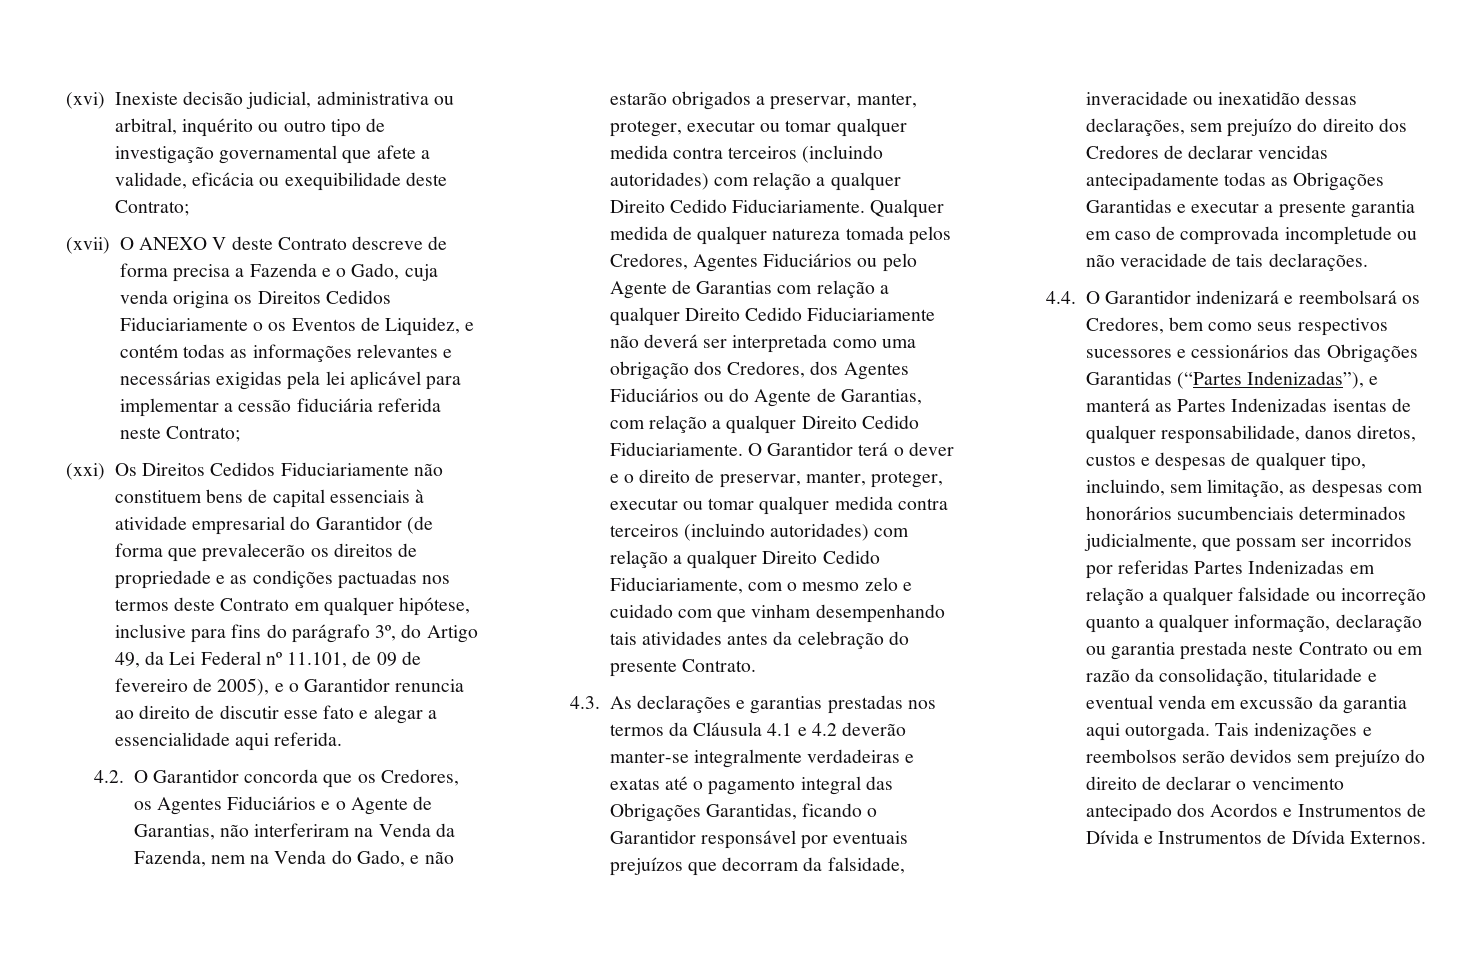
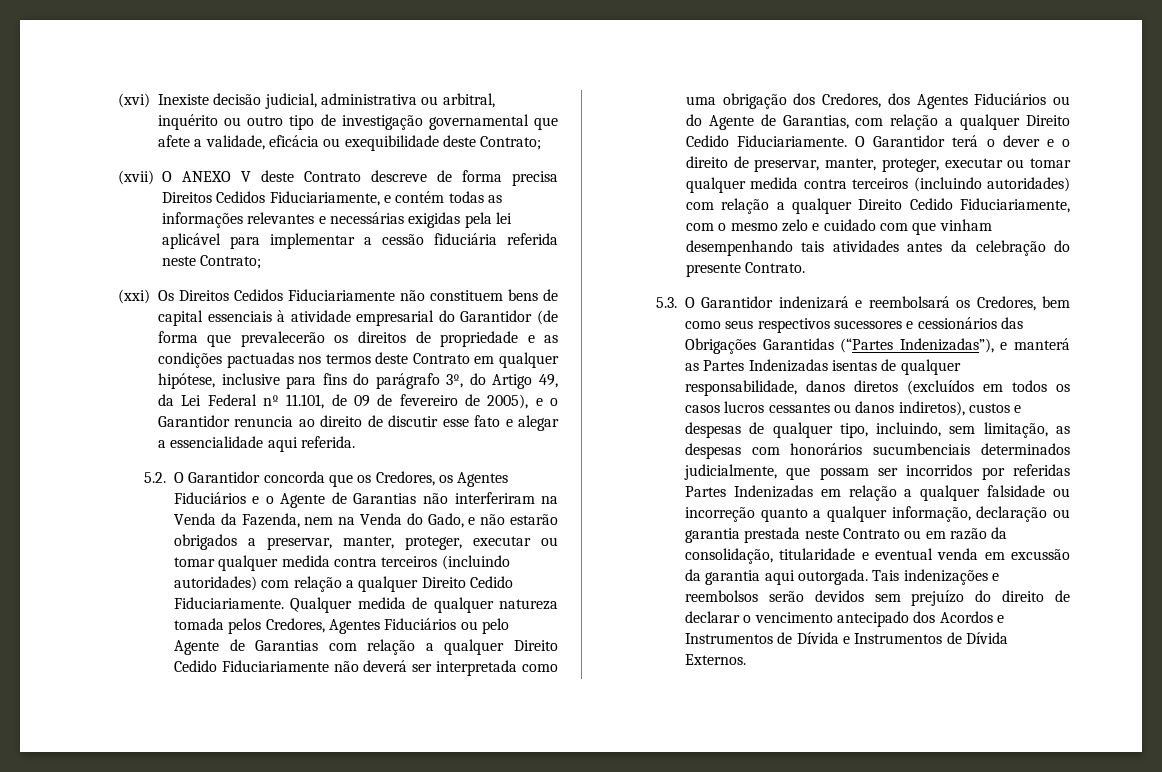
[235,263,438,281] [119,290,391,309] [119,317,461,336] a Fazenda e o Gado, cuja venda origina os Direitos Cedidos Fiduciariamente o os Eventos de Liquidez, -> [161,191,380,206] Direitos Cedidos Fiduciariamente,
[93,770,124,783] 4.2. -> [143,472,166,483] 5.2.
[133,824,215,840] Garantias, -> [353,493,417,504] Garantias
[569,695,937,714] [609,722,907,736] [609,749,915,768] [609,776,894,795] [609,803,878,822] [609,830,909,849] [609,857,905,876] [1085,91,1358,105] [1085,118,1408,137] [1085,145,1329,159] [1085,172,1385,191] [1085,199,1416,218] [1085,226,1418,245] [1085,253,1368,271] [1045,291,1076,304] 4.3. As declarações e garantias prestadas nos termos da Cláusula 4.1 e 4.2 deverão manter-se integralmente verdadeiras e exatas até o pagamento integral das Obrigações Garantidas, ficando o Garantidor responsável por eventuais prejuízos que decorram da falsidade, inveracidade ou inexatidão dessas declarações, sem prejuízo do direito dos Credores de declarar vencidas antecipadamente todas as Obrigações Garantidas e executar a presente garantia em caso de comprovada incompletude ou não veracidade de tais declarações. // 4.4. -> [655,297,677,308] 5.3.
[1357,425,1417,442] diretos, -> [853,380,1070,395] [684,401,965,416] diretos (excluídos em todos os casos lucros cessantes ou danos indiretos),

